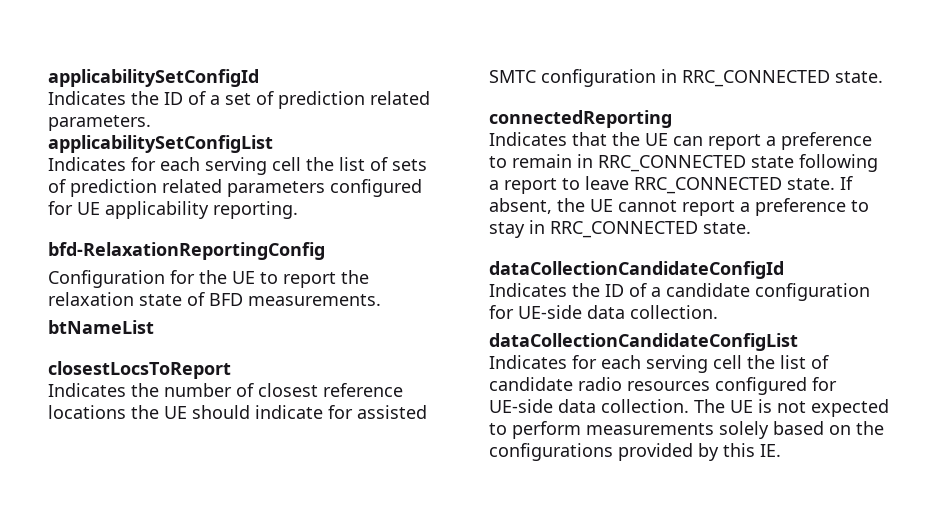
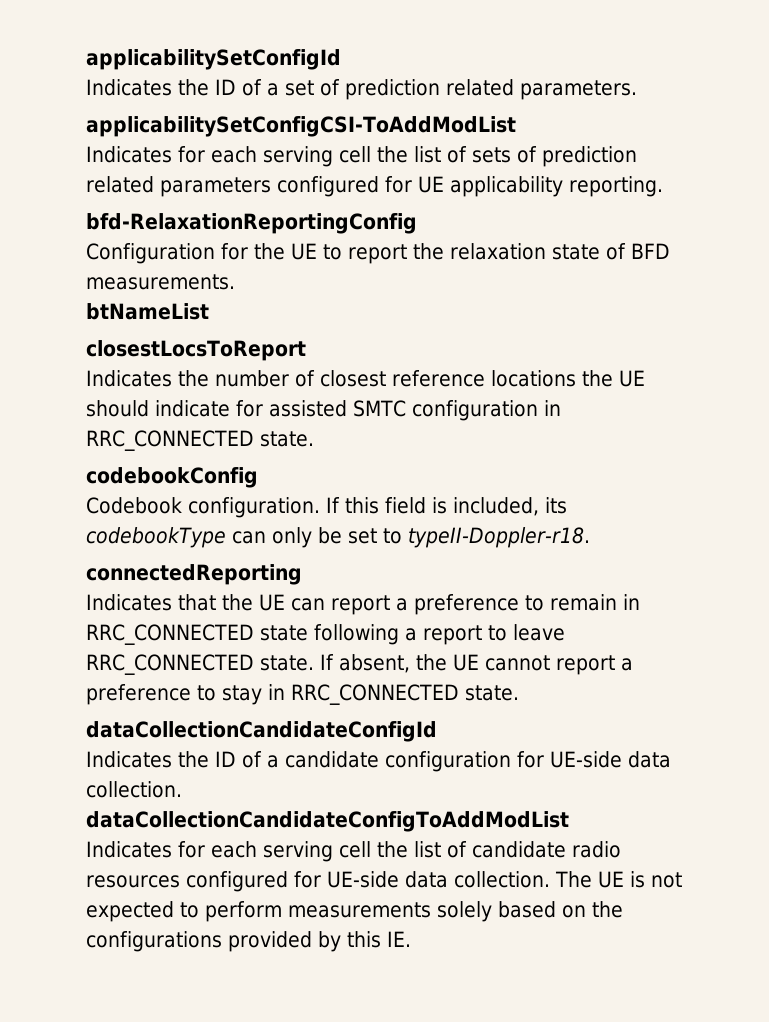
[48,135,273,153] applicabilitySetConfigList -> [86,116,516,137] applicabilitySetConfigCSI-ToAddModList
(883, 77) none -> [86,467,258,488] [86,497,567,518] [86,527,590,548] // codebookConfig // Codebook configuration. If this field is included, its codebookType can only be set to typeII-Doppler-r18.
[489,333,798,351] dataCollectionCandidateConfigList -> [86,811,569,832] dataCollectionCandidateConfigToAddModList

